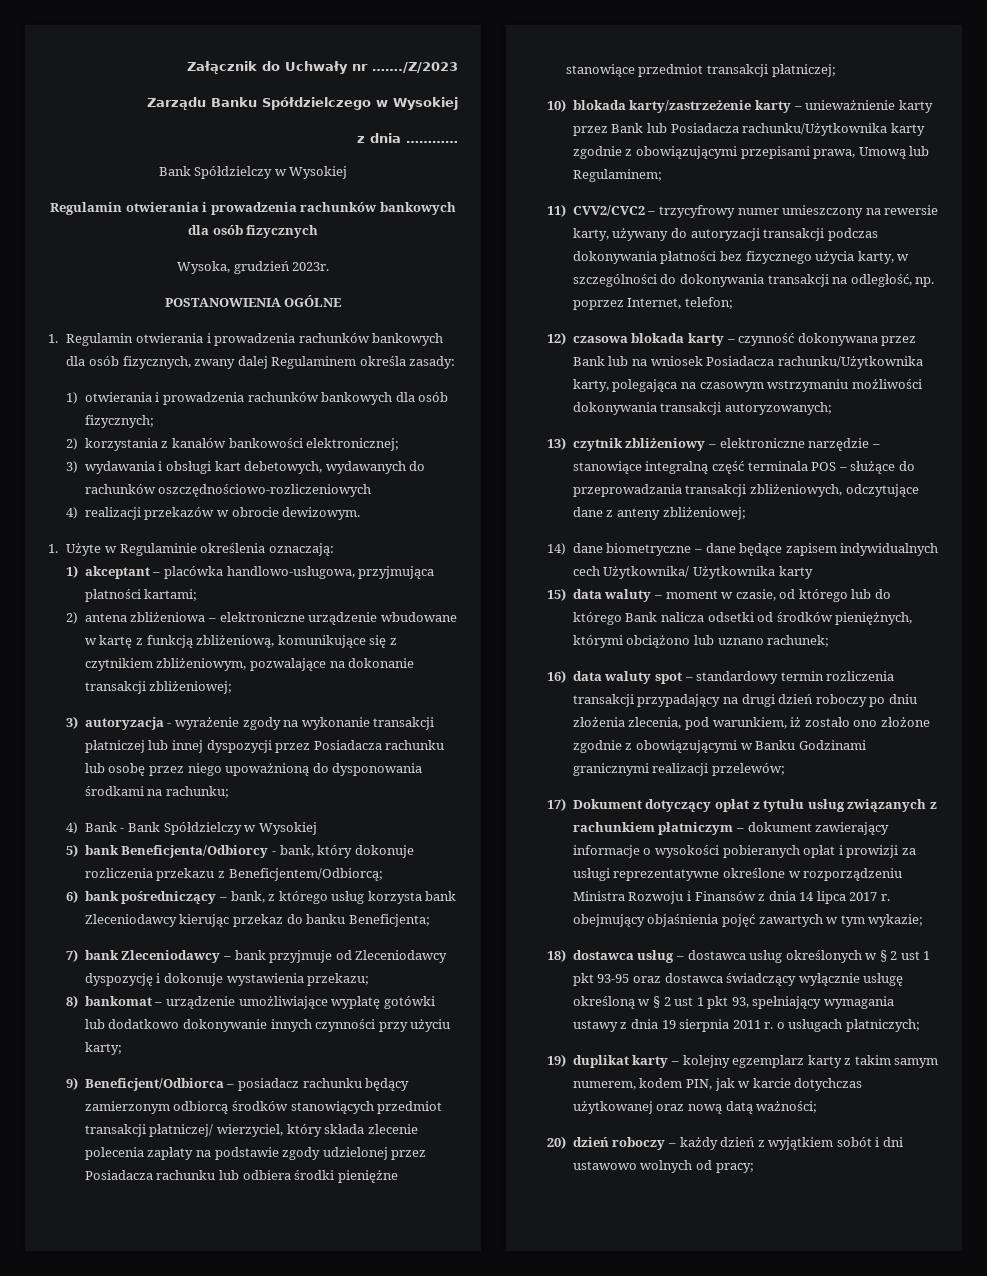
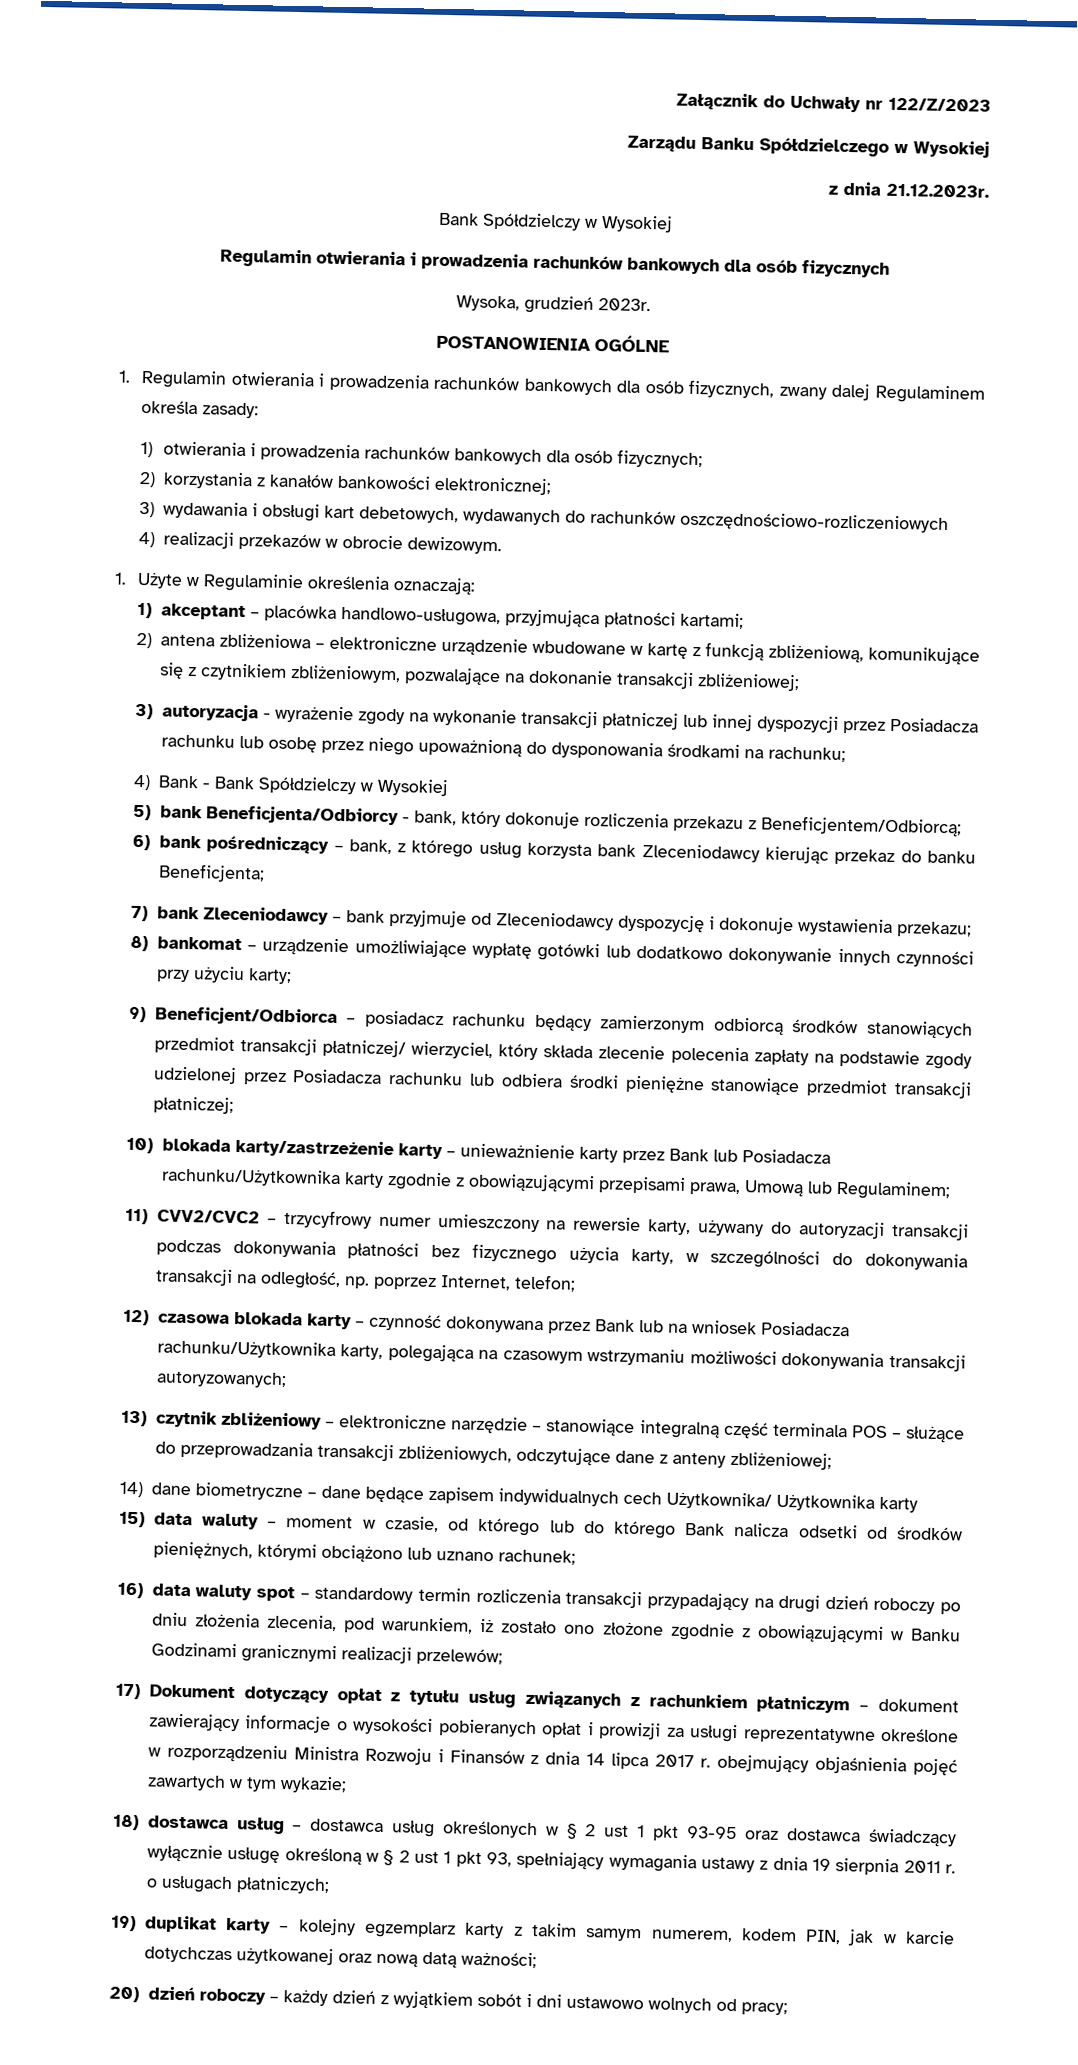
[372,62,458,73] ……./Z/2023 -> [888,97,991,112] 122/Z/2023
[406,141,458,143] ………… -> [886,183,989,198] 21.12.2023r.

